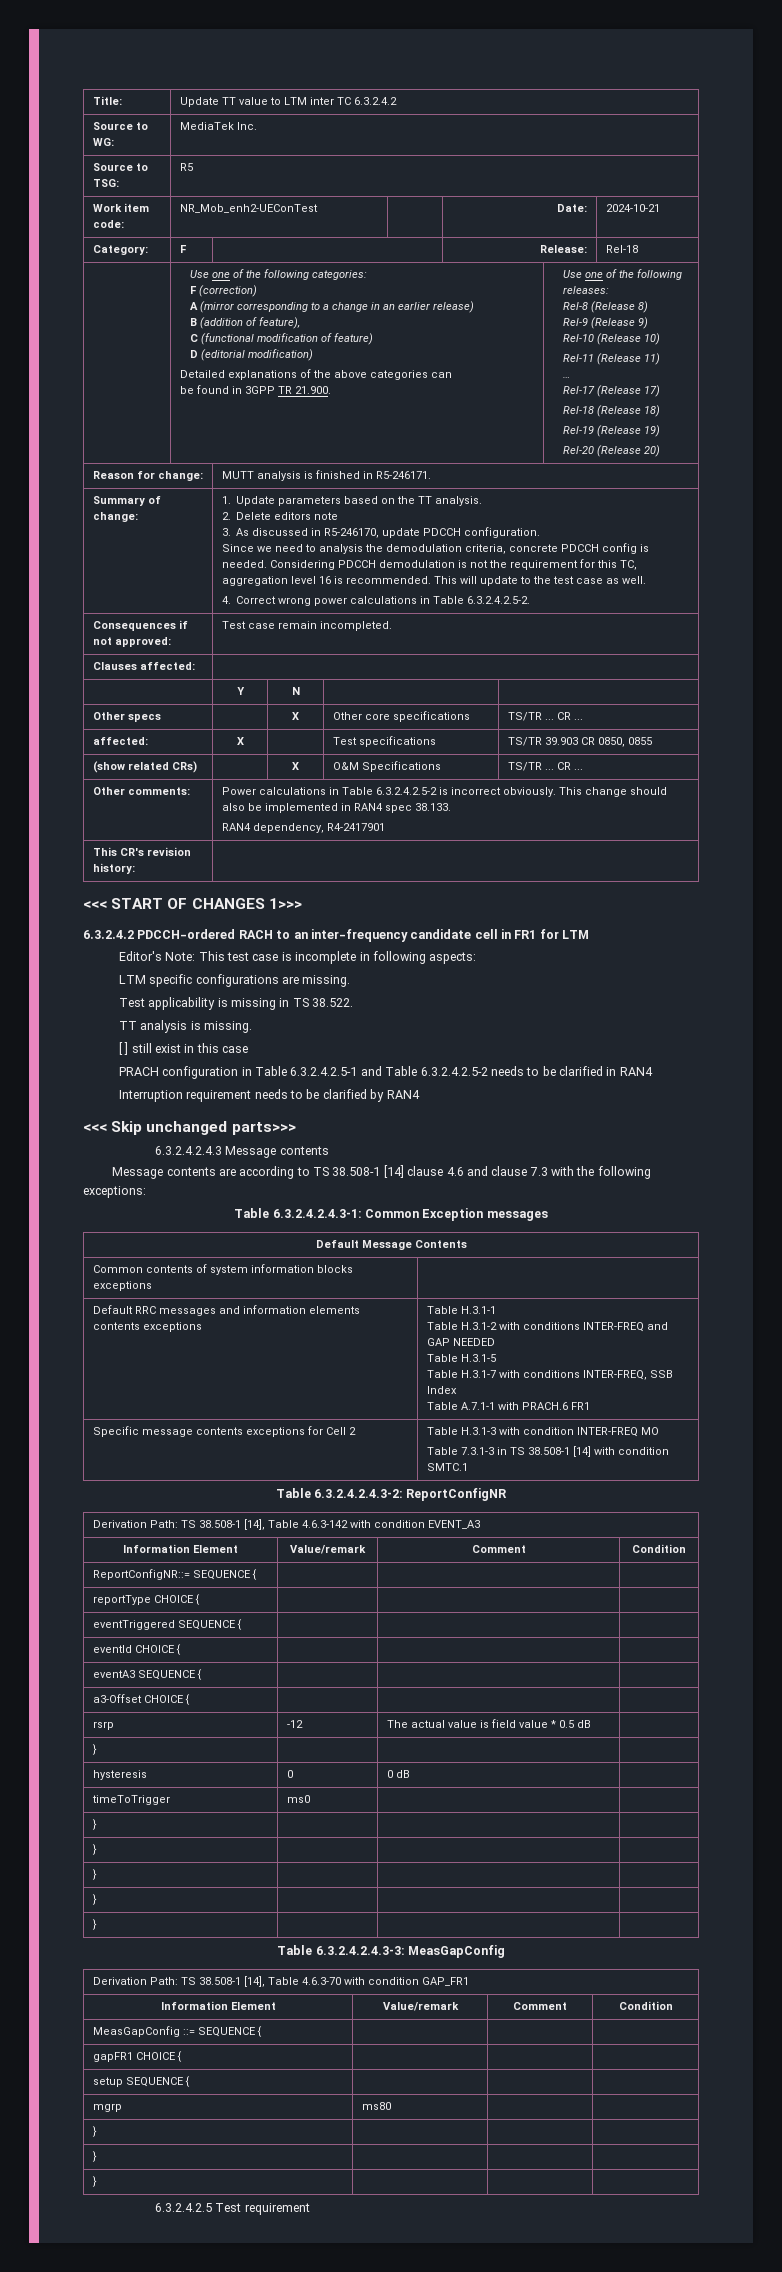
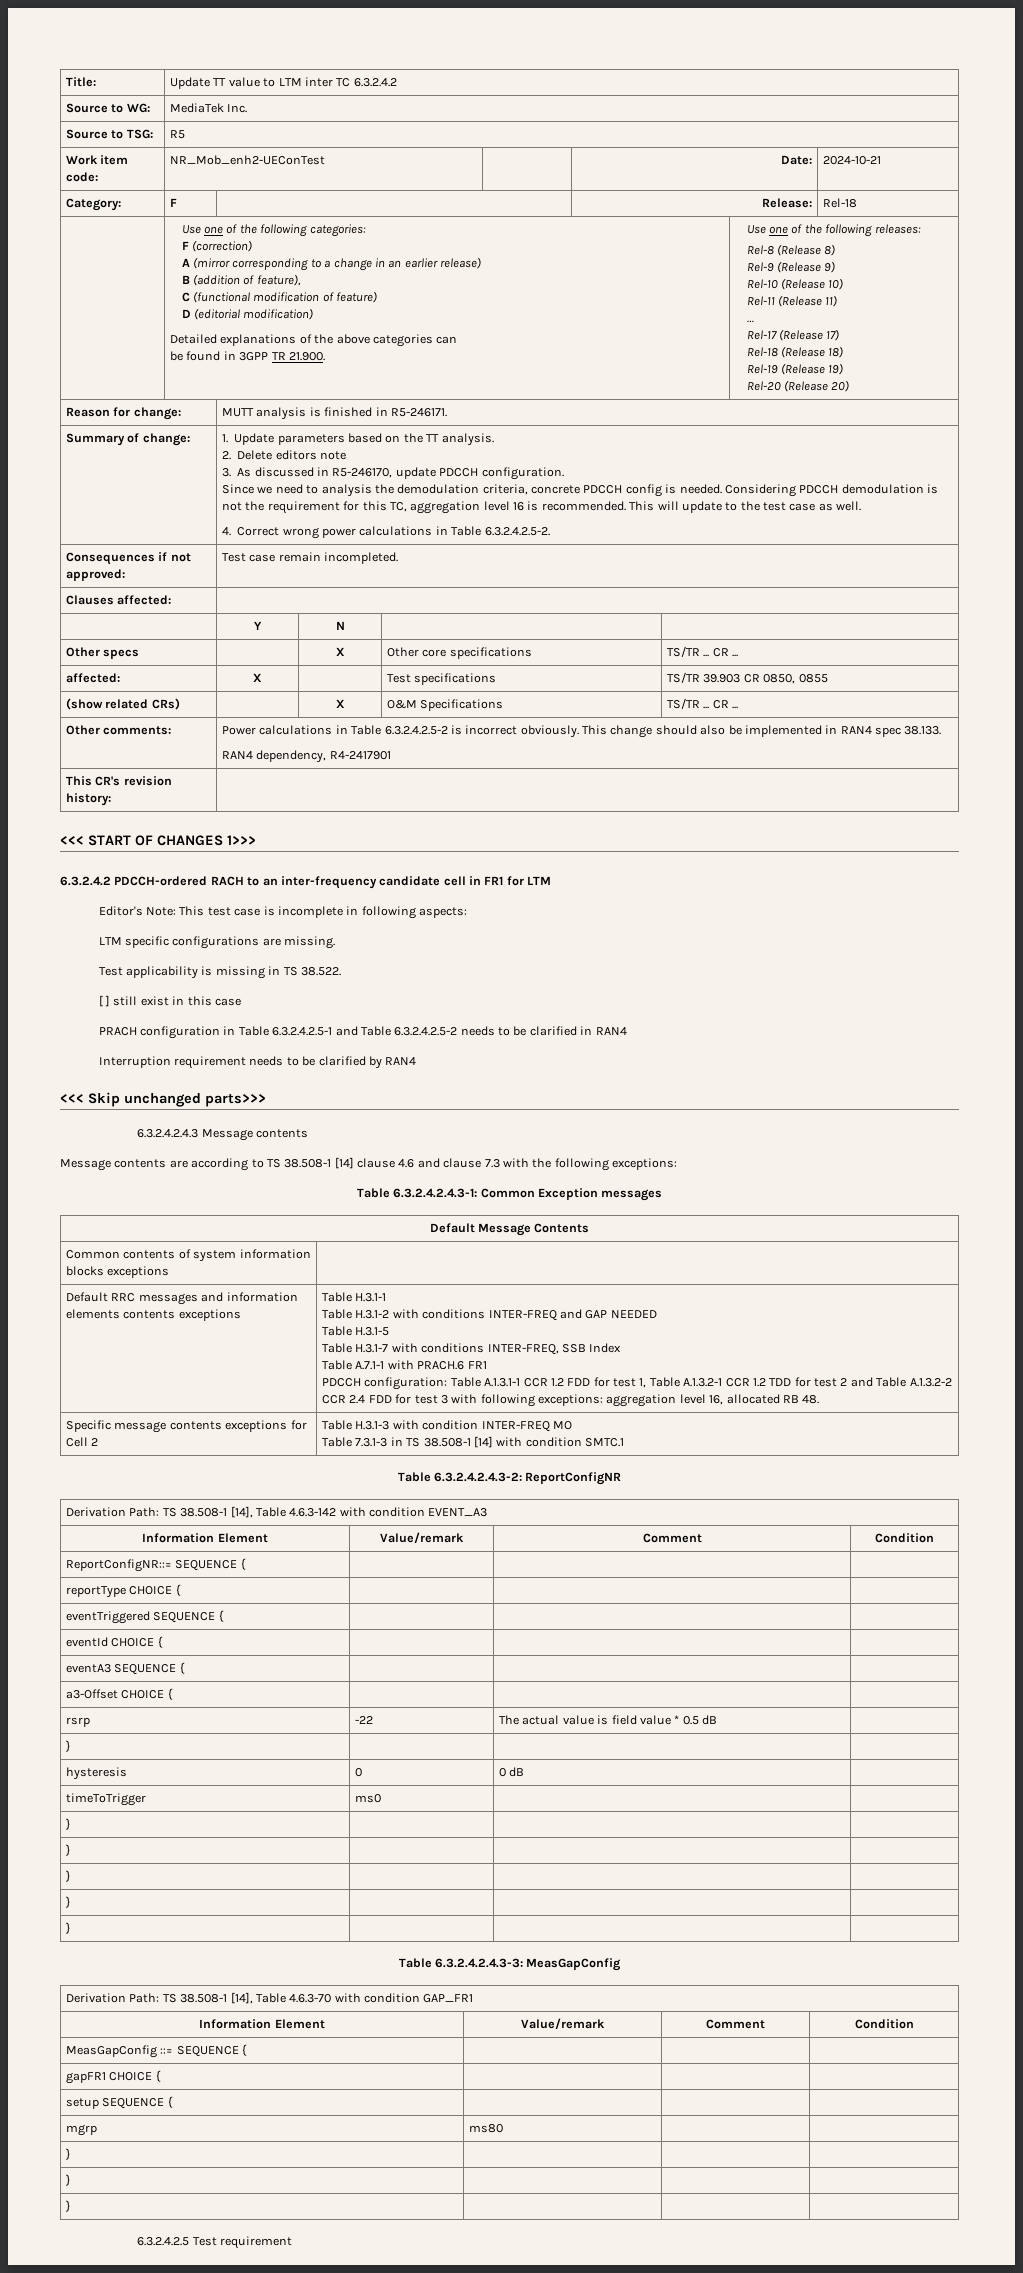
[118,1020,252,1033] // TT analysis is missing. -> (341, 971) none
(590, 1406) none -> [322,1377,952,1390] [322,1394,820,1407] // PDCCH configuration: Table A.1.3.1-1 CCR 1.2 FDD for test 1, Table A.1.3.2-1 CCR 1.2 TDD for test 2 and Table A.1.3.2-2 CCR 2.4 FDD for test 3 with following exceptions: aggregation level 16, allocated RB 48.
[286,1720,303,1728] -12 -> [355,1716,374,1724] -22

